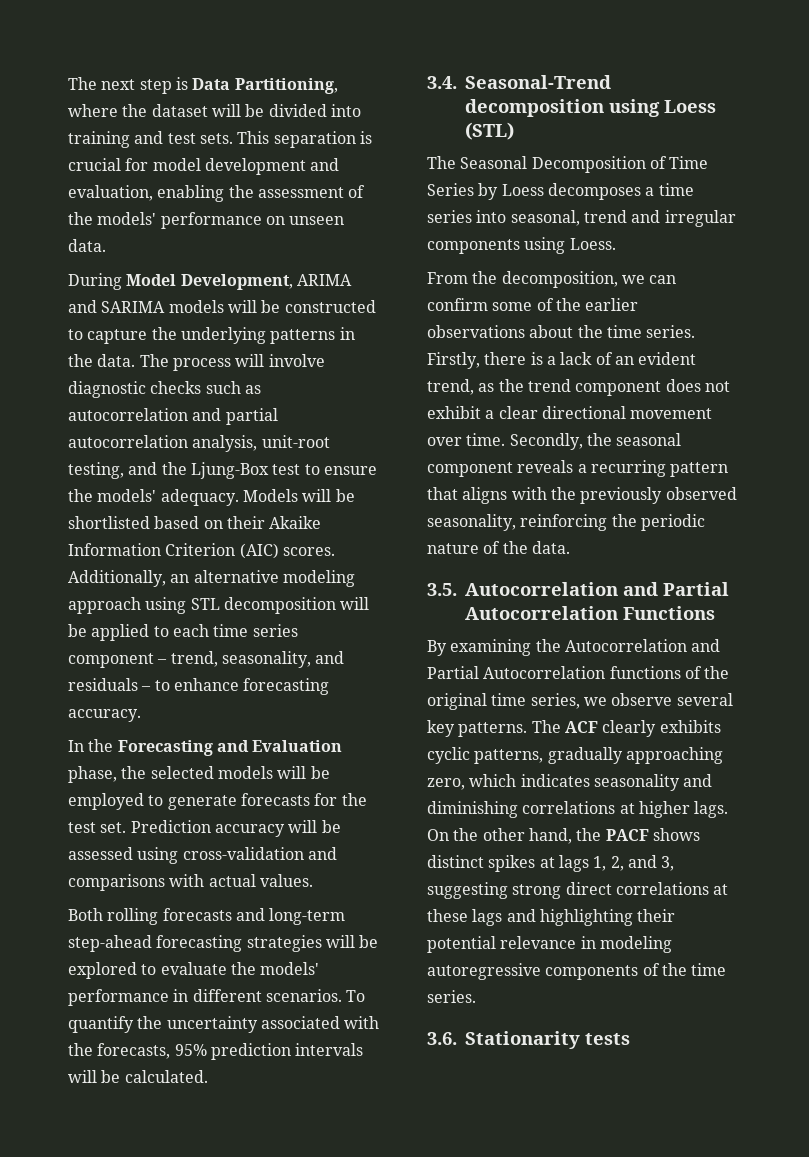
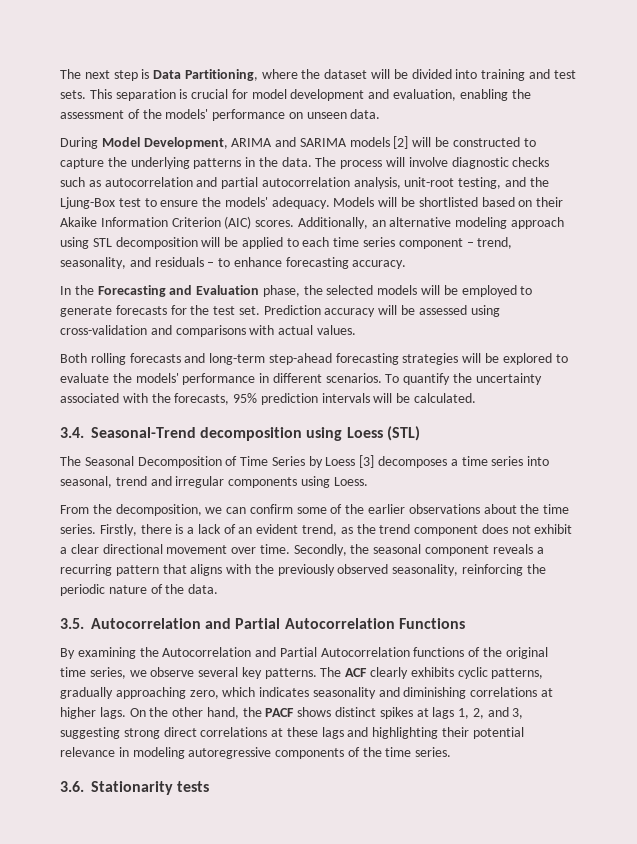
(224, 306) none -> [393,136,409,149] [2]
(544, 190) none -> [359,455,375,468] [3]

